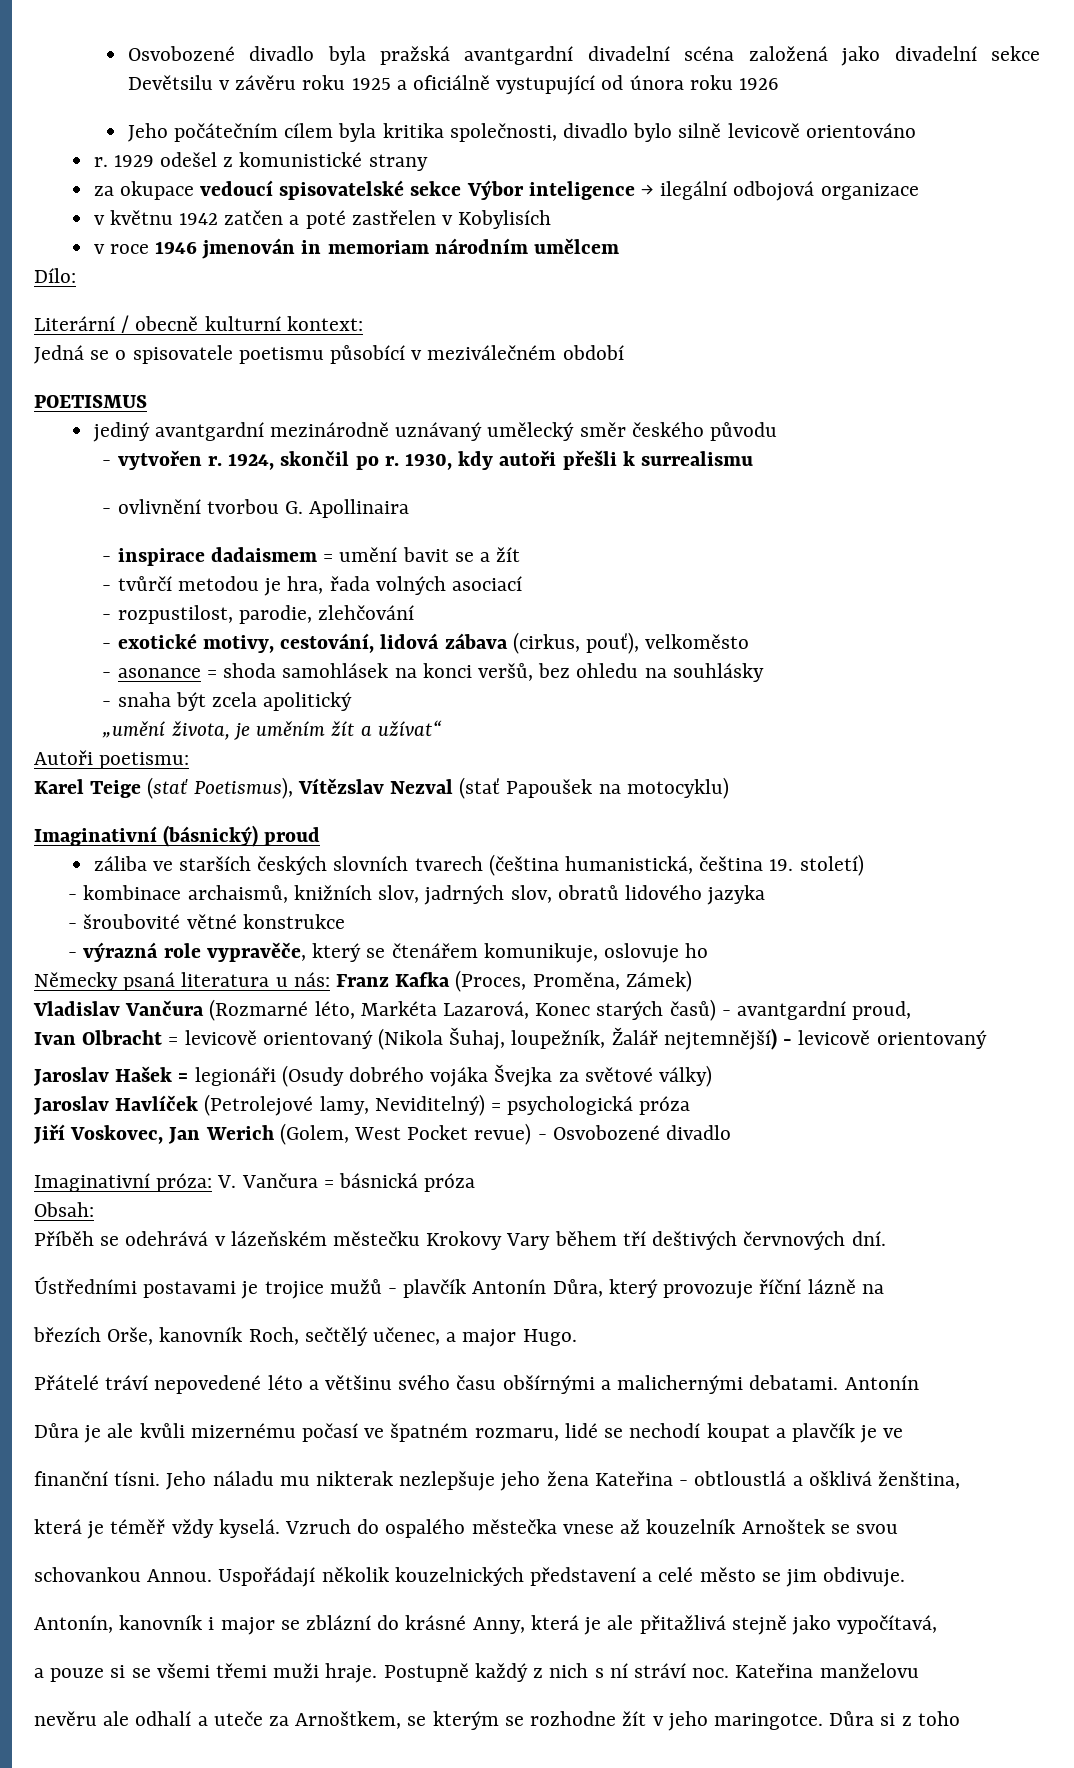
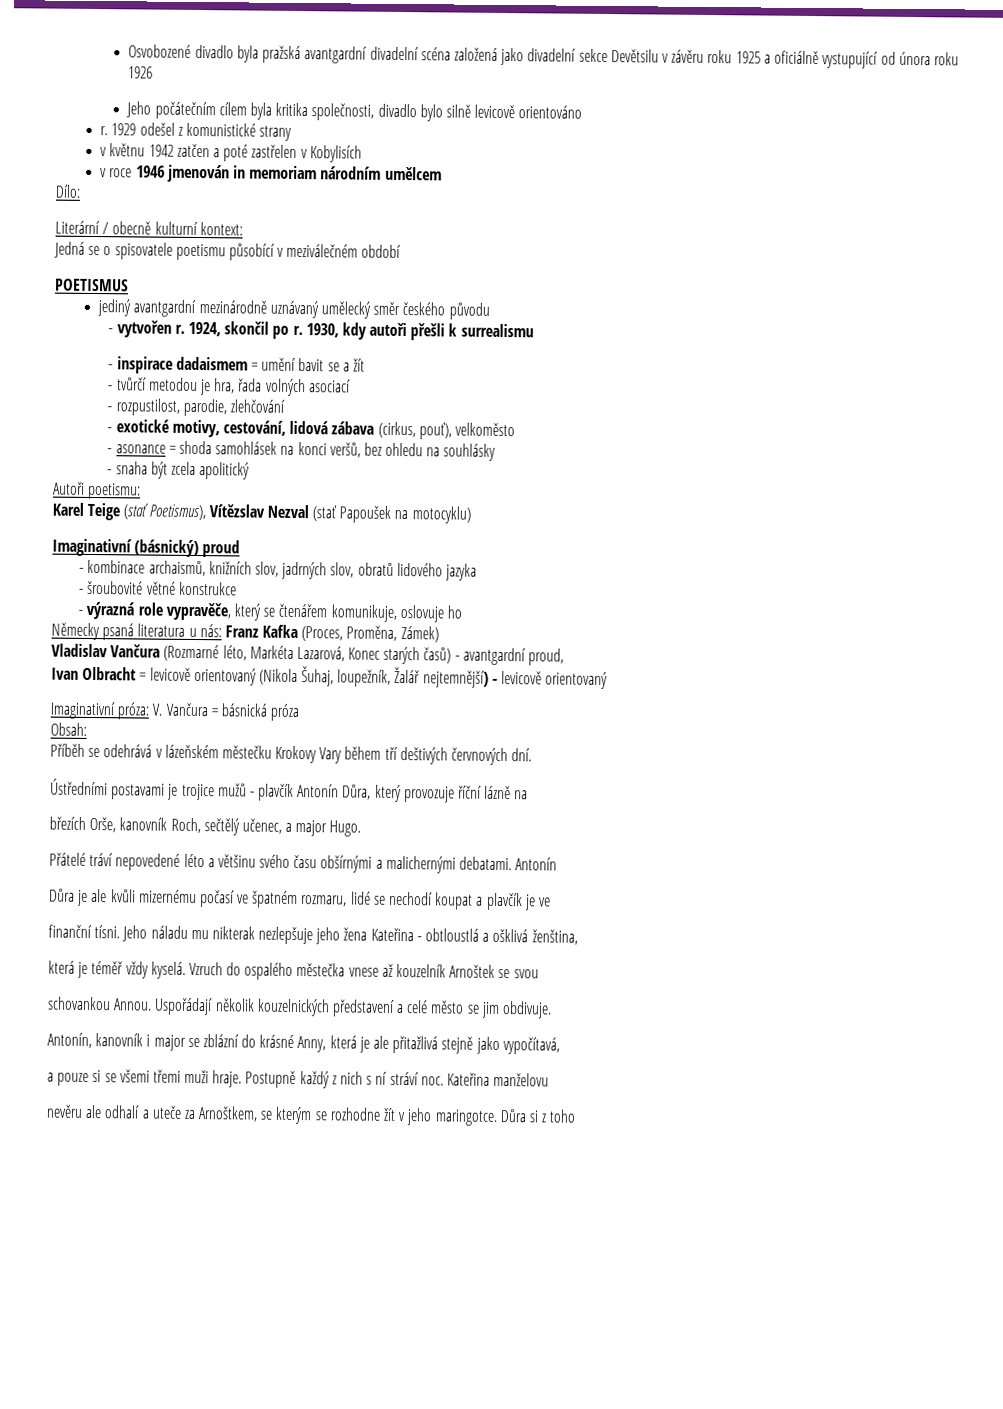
[93,180,919,201] // za okupace vedoucí spisovatelské sekce Výbor inteligence → ilegální odbojová organizace -> (293, 133) none
[102,499,410,518] // - ovlivnění tvorbou G. Apollinaira -> (534, 330) none
[102,720,442,740] // „umění života, je uměním žít a užívat“ -> (251, 471) none
[93,854,864,876] // záliba ve starších českých slovních tvarech (čeština humanistická, čeština 19. století) -> (241, 549) none
[33,1064,713,1087] [33,1094,691,1116] [33,1123,732,1145] // Jaroslav Hašek = legionáři (Osudy dobrého vojáka Švejka za světové války) // Jaroslav Havlíček (Petrolejové lamy, Neviditelný) = psychologická próza // Jiří Voskovec, Jan Werich (Golem, West Pocket revue) - Osvobozené divadlo -> (609, 680) none

